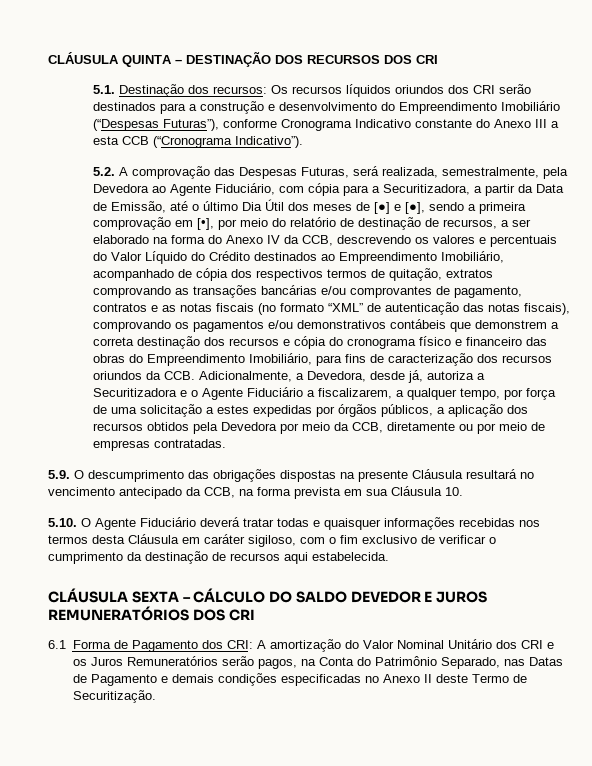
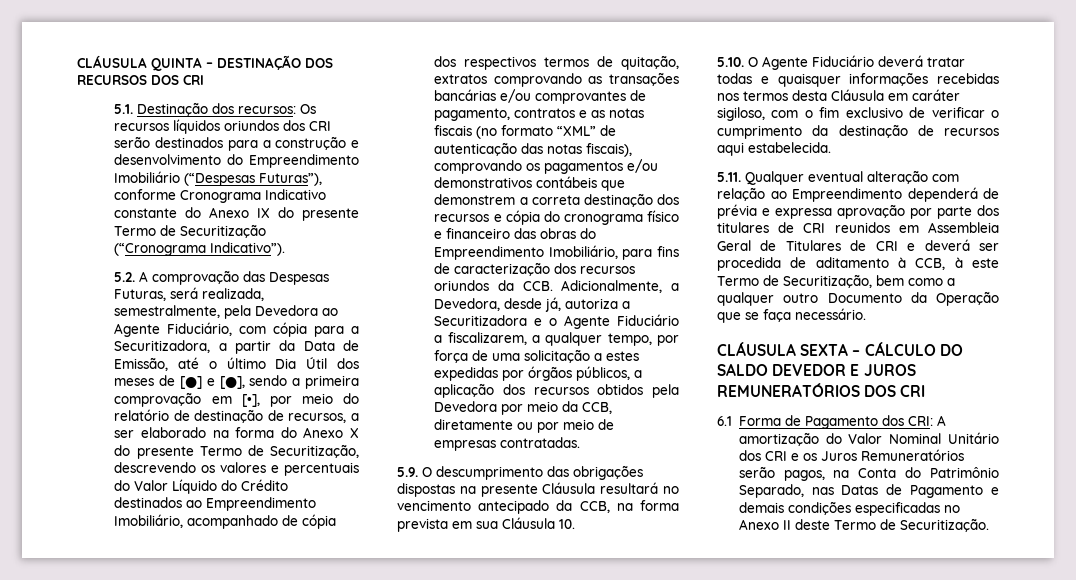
[535,119,560,128] [93,136,150,145] III a esta CCB -> [257,207,359,221] [114,224,267,238] IX do presente Termo de Securitização
[267,235,334,246] IV da CCB, -> [350,428,359,438] [114,444,359,459] X do presente Termo de Securitização,
(389, 556) none -> [717,170,959,185] [717,187,999,202] [717,204,999,219] [717,222,999,233] [717,239,999,251] [717,257,999,271] [717,274,955,288] [717,291,999,306] [717,308,866,323] // 5.11. Qualquer eventual alteração com relação ao Empreendimento dependerá de prévia e expressa aprovação por parte dos titulares de CRI reunidos em Assembleia Geral de Titulares de CRI e deverá ser procedida de aditamento à CCB, à este Termo de Securitização, bem como a qualquer outro Documento da Operação que se faça necessário.

